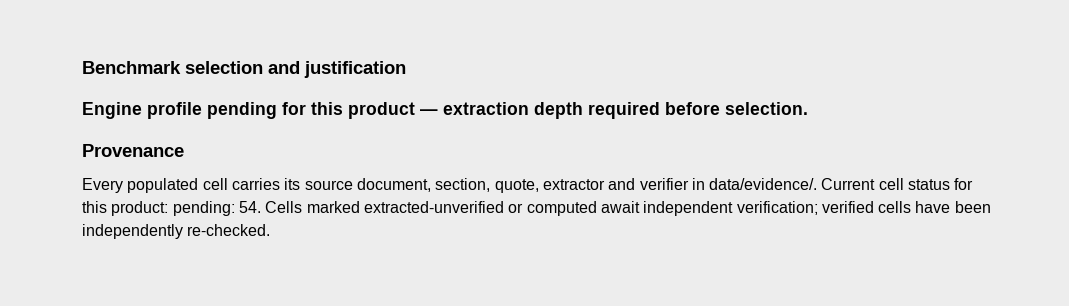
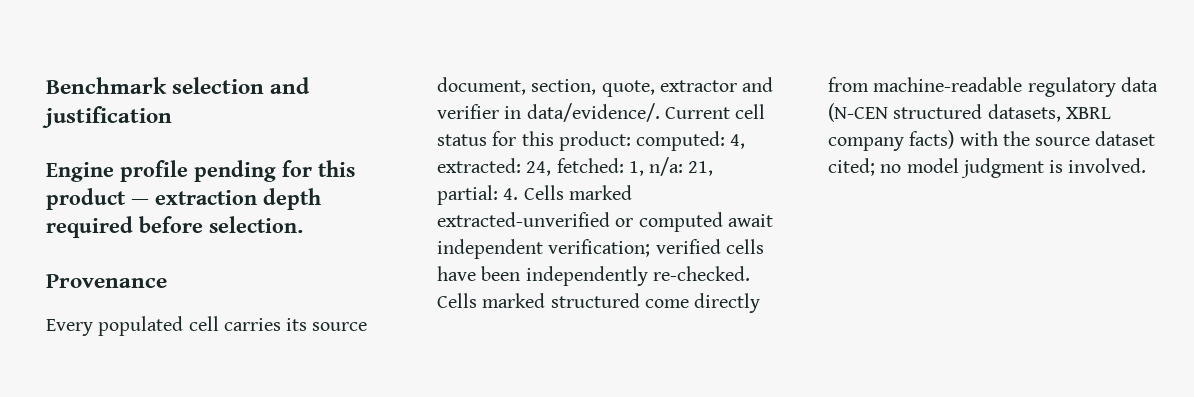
[172,201,261,216] pending: 54. -> [636,131,746,151] [437,157,714,176] [437,185,519,205] computed: 4, extracted: 24, fetched: 1, n/a: 21, partial: 4.
(271, 230) none -> [437,293,761,313] [828,77,1158,97] [828,103,1111,122] [828,130,1156,151] [828,158,1147,178] Cells marked structured come directly from machine-readable regulatory data (N-CEN structured datasets, XBRL company facts) with the source dataset cited; no model judgment is involved.

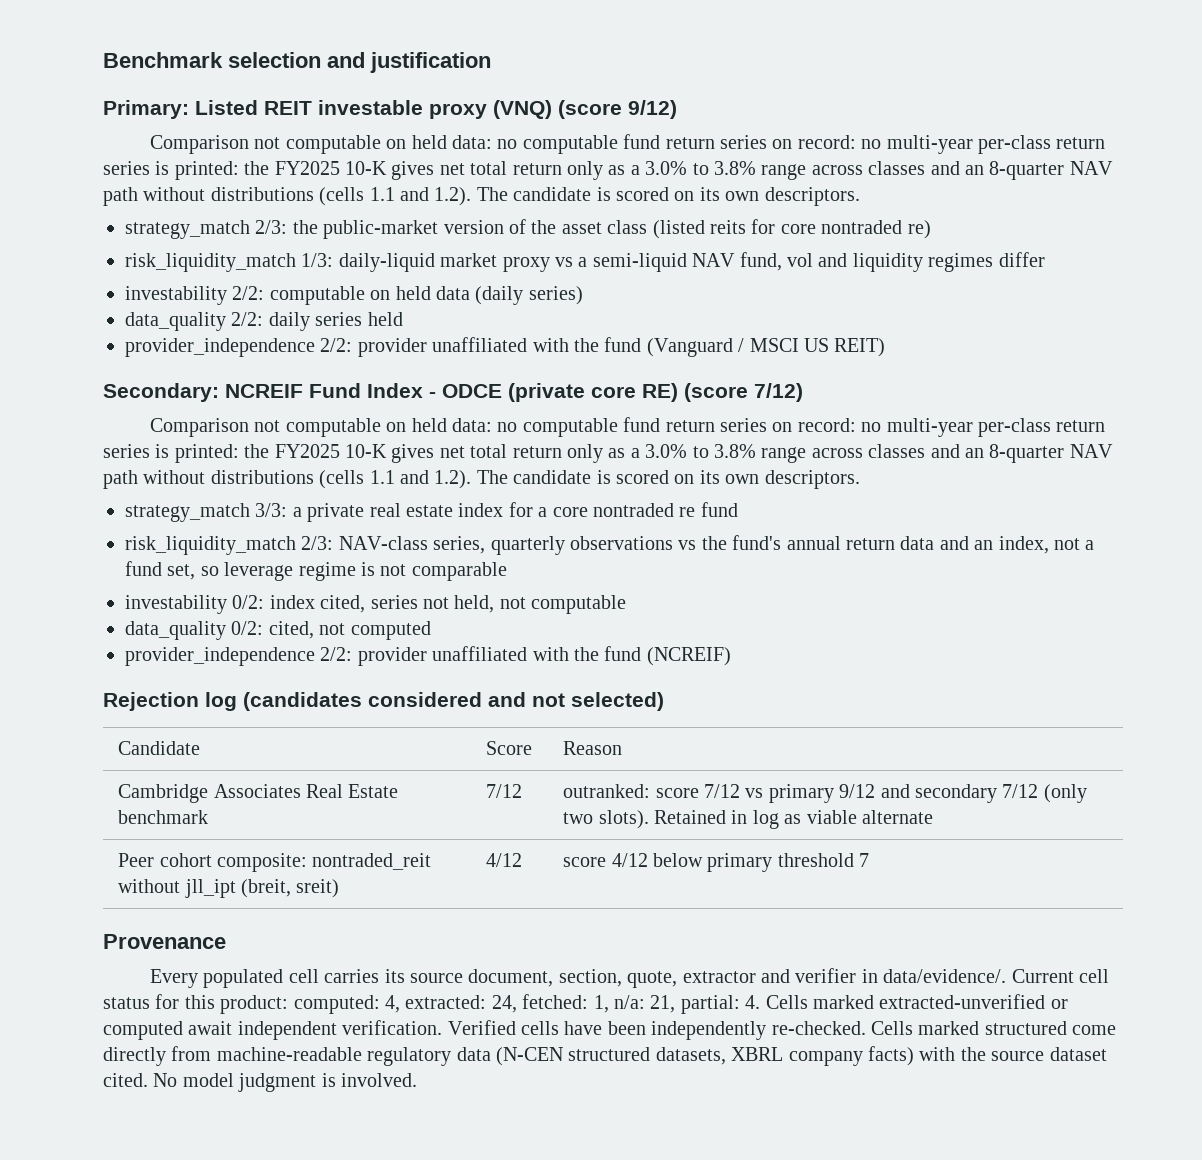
[46,160,355,182] [46,188,321,210] [46,216,303,238] Engine profile pending for this product — extraction depth required before selection. -> [103,100,677,119] [150,134,1106,154] [103,161,1113,180] [103,187,860,206] [125,219,931,239] [125,252,1045,272] [125,286,583,305] [125,312,403,331] [125,337,886,357] [103,383,803,402] [150,417,1106,437] [103,444,1113,463] [103,470,860,489] [125,502,738,522] [125,535,1095,555] [125,561,507,581] [125,595,627,614] [125,621,431,640] [125,646,731,666] [103,692,664,711] [118,741,201,755] [486,741,533,755] [563,741,623,755] [118,784,399,803] [118,810,209,824] [486,784,523,798] [563,784,1087,803] [563,810,933,829] [118,853,432,872] [118,879,340,898] [486,853,523,867] [563,853,870,872] Primary: Listed REIT investable proxy (VNQ) (score 9/12) // Comparison not computable on held data: no computable fund return series on record: no multi-year per-class return series is printed: the FY2025 10-K gives net total return only as a 3.0% to 3.8% range across classes and an 8-quarter NAV path without distributions (cells 1.1 and 1.2). The candidate is scored on its own descriptors. // strategy_match 2/3: the public-market version of the asset class (listed reits for core nontraded re) // risk_liquidity_match 1/3: daily-liquid market proxy vs a semi-liquid NAV fund, vol and liquidity regimes differ // investability 2/2: computable on held data (daily series) // data_quality 2/2: daily series held // provider_independence 2/2: provider unaffiliated with the fund (Vanguard / MSCI US REIT) // Secondary: NCREIF Fund Index - ODCE (private core RE) (score 7/12) // Comparison not computable on held data: no computable fund return series on record: no multi-year per-class return series is printed: the FY2025 10-K gives net total return only as a 3.0% to 3.8% range across classes and an 8-quarter NAV path without distributions (cells 1.1 and 1.2). The candidate is scored on its own descriptors. // strategy_match 3/3: a private real estate index for a core nontraded re fund // risk_liquidity_match 2/3: NAV-class series, quarterly observations vs the fund's annual return data and an index, not a fund set, so leverage regime is not comparable // investability 0/2: index cited, series not held, not computable // data_quality 0/2: cited, not computed // provider_independence 2/2: provider unaffiliated with the fund (NCREIF) // Rejection log (candidates considered and not selected) // Candidate | Score | Reason // Cambridge Associates Real Estate benchmark | 7/12 | outranked: score 7/12 vs primary 9/12 and secondary 7/12 (only two slots). Retained in log as viable alternate // Peer cohort composite: nontraded_reit without jll_ipt (breit, sreit) | 4/12 | score 4/12 below primary threshold 7
[548,239,721,257] verification; verified -> [342,1020,516,1035] verification. Verified
[828,158,902,176] cited; no -> [103,1073,178,1087] cited. No

